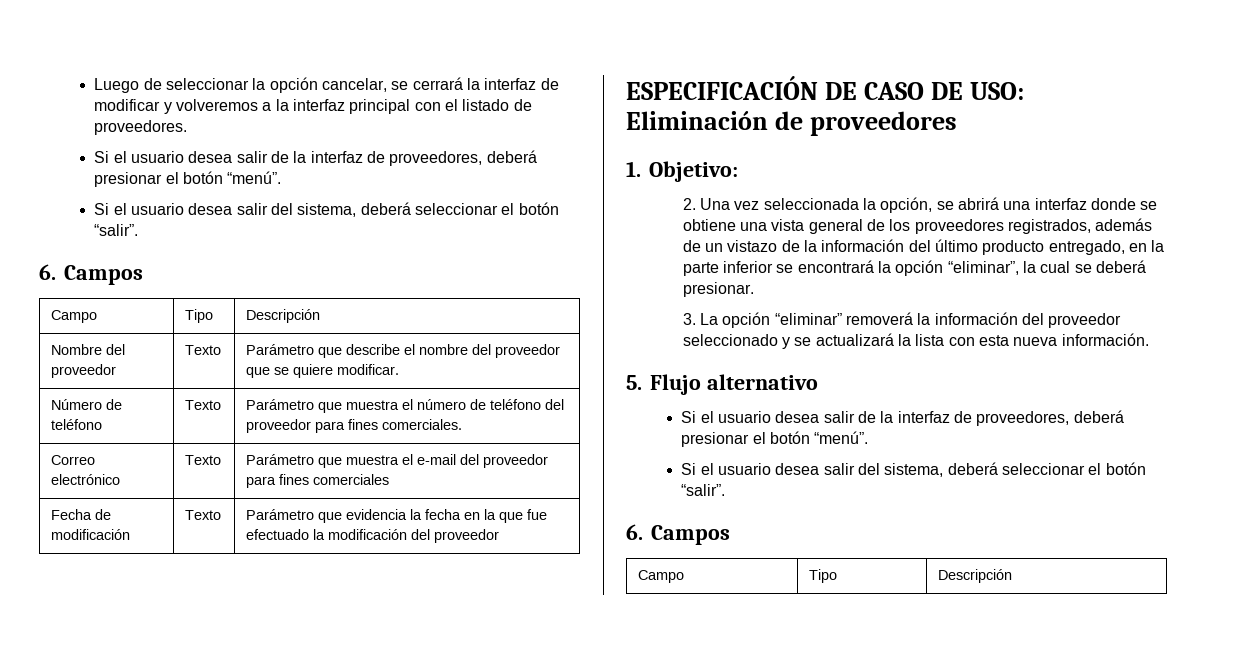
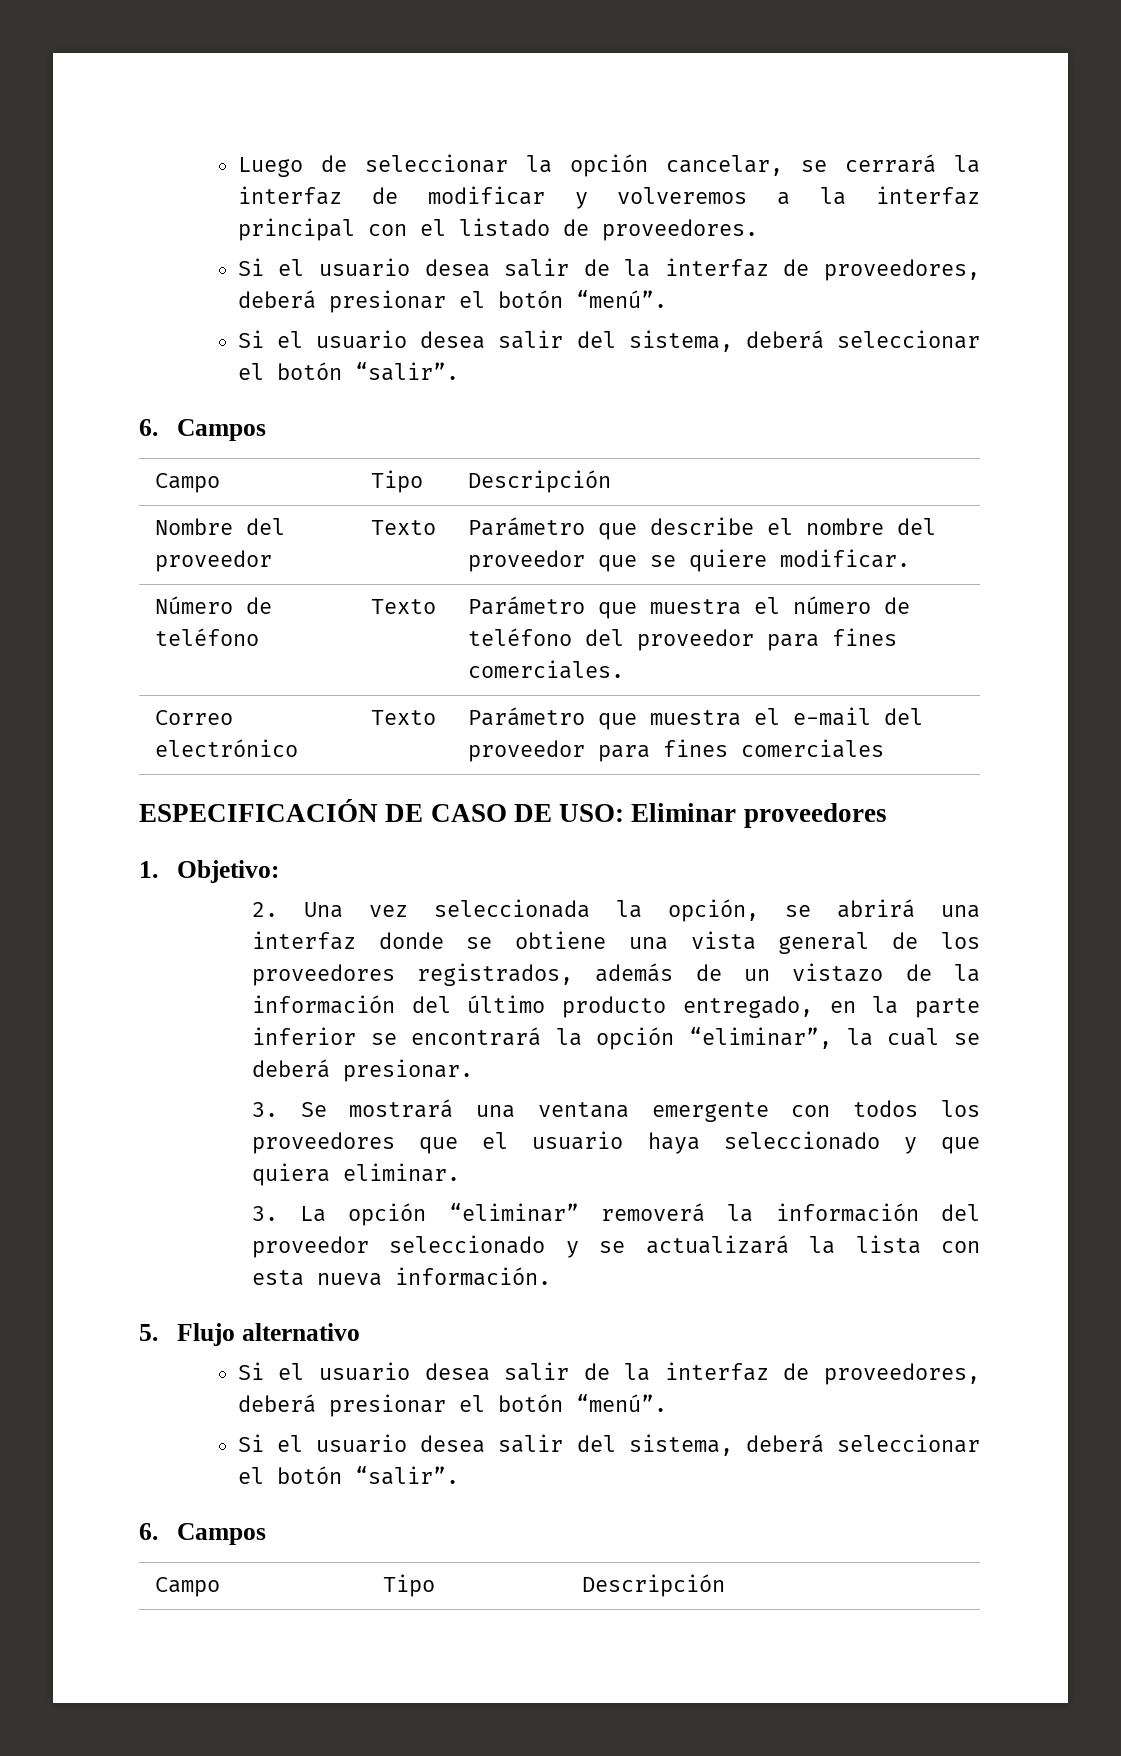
[51,509,112,520] [51,529,131,540] [185,510,222,520] [246,509,548,523] [246,529,500,543] // Fecha de modificación | Texto | Parámetro que evidencia la fecha en la que fue efectuado la modificación del proveedor -> (884, 748) none
[626,111,803,130] Eliminación de -> [631,803,737,822] Eliminar
(754, 289) none -> [251,1099,980,1122] [251,1131,980,1154] [251,1163,460,1186] // 3. Se mostrará una ventana emergente con todos los proveedores que el usuario haya seleccionado y que quiera eliminar.

